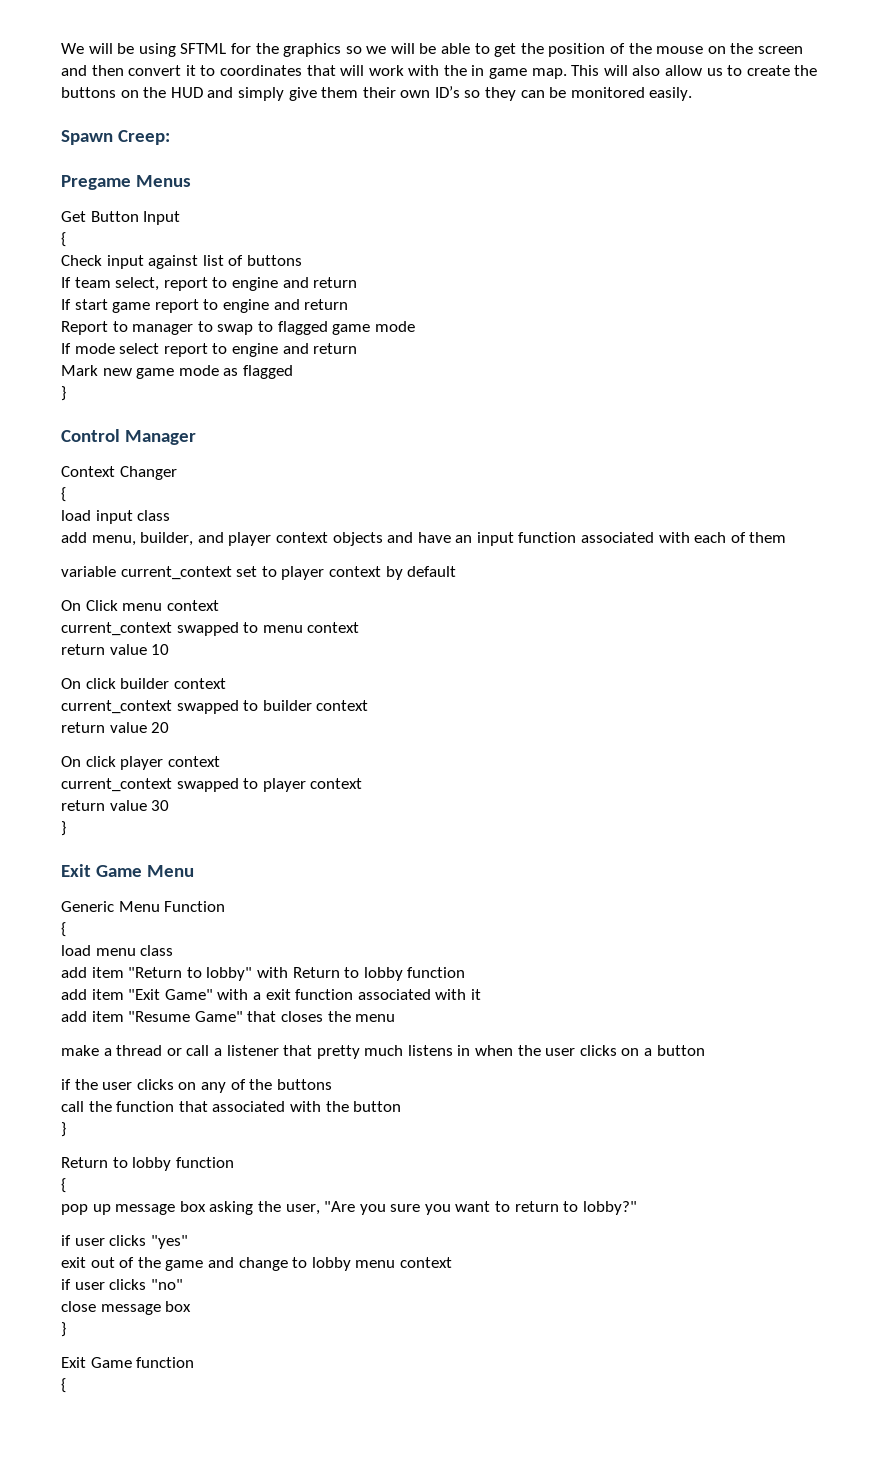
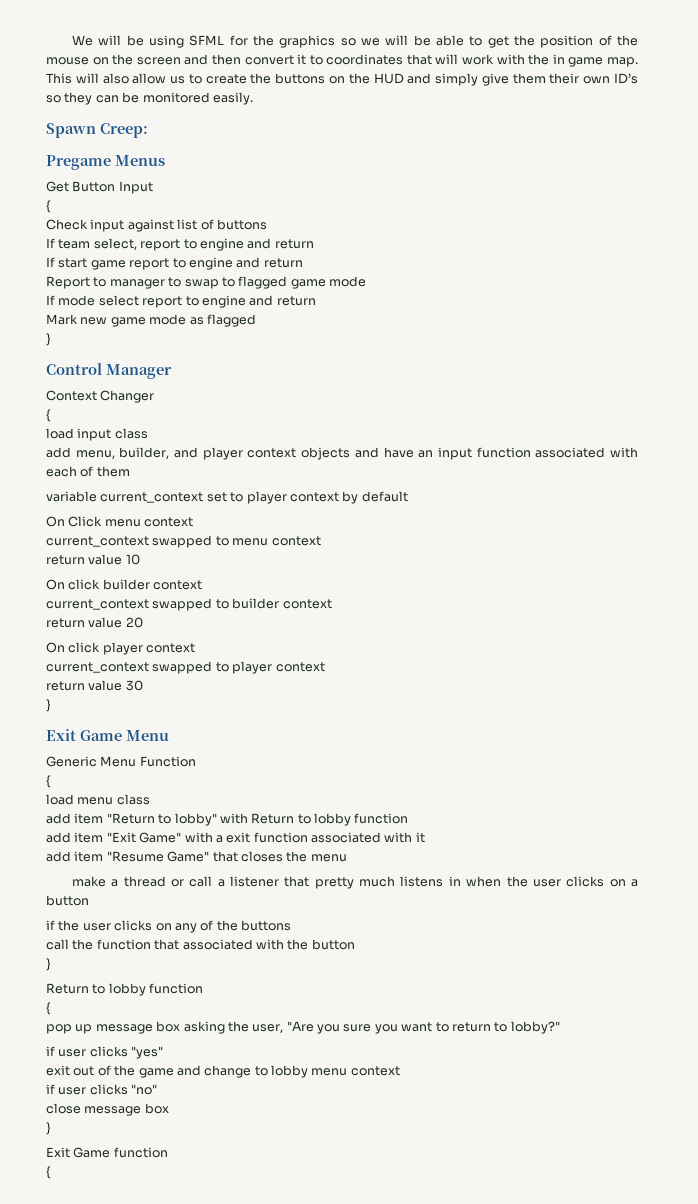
[180,43,227,54] SFTML -> [189,35,225,46] SFML

